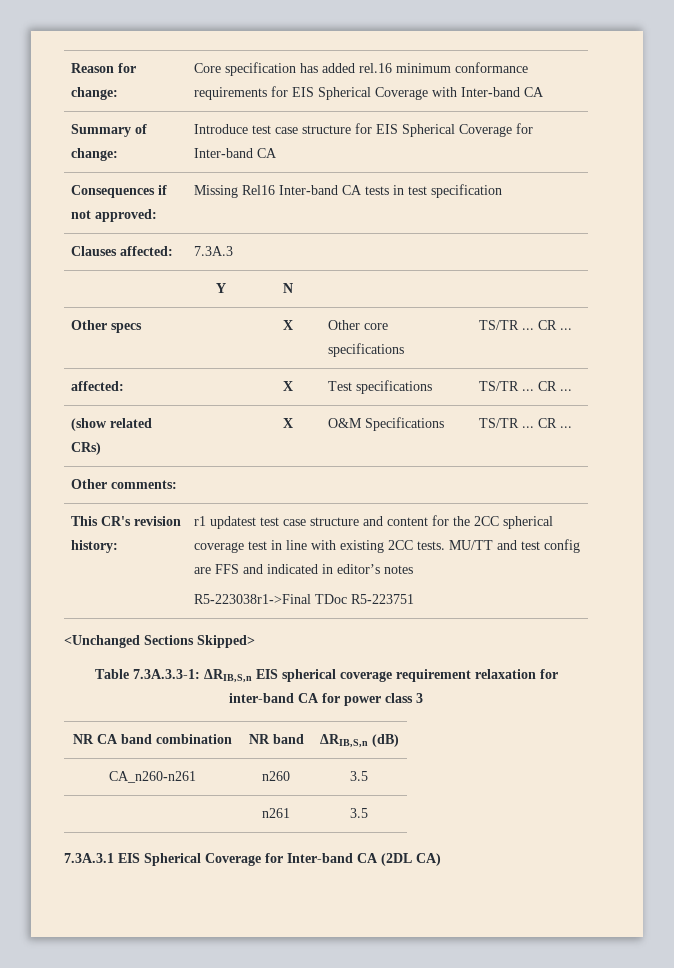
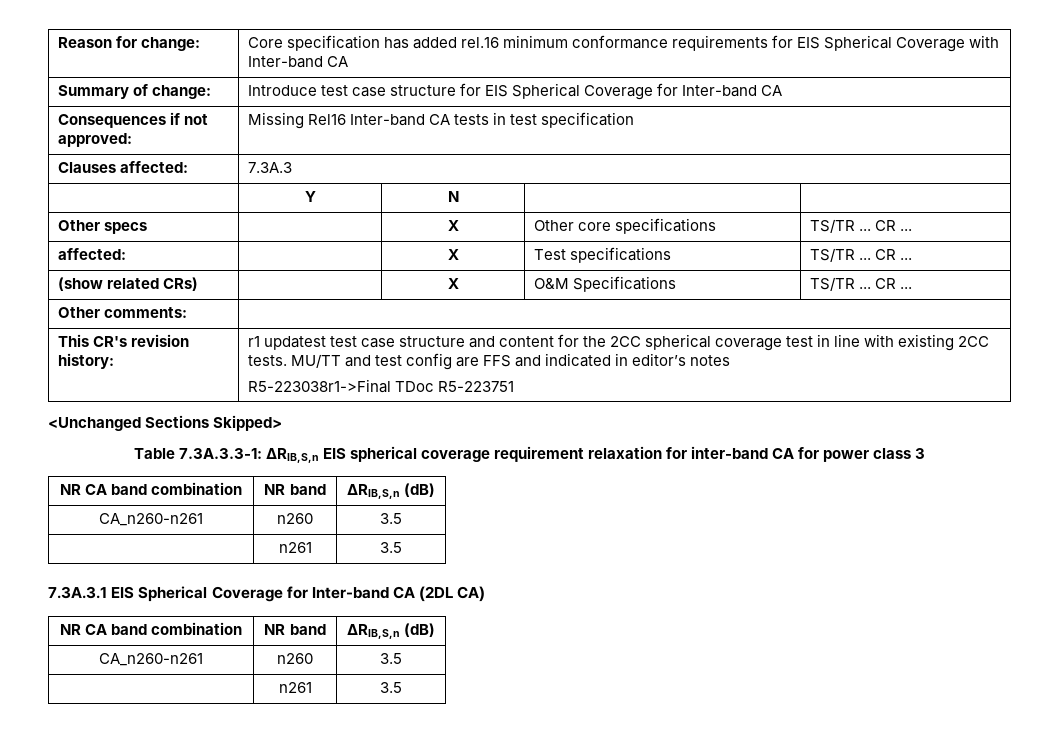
(441, 859) none -> [59,622,243,635] [264,624,326,635] [346,623,436,639] [99,653,203,666] [277,653,313,664] [380,653,402,664] [278,682,312,693] [380,682,402,693] // NR CA band combination | NR band | ΔRIB,S,n (dB) // CA_n260-n261 | n260 | 3.5 // | n261 | 3.5

